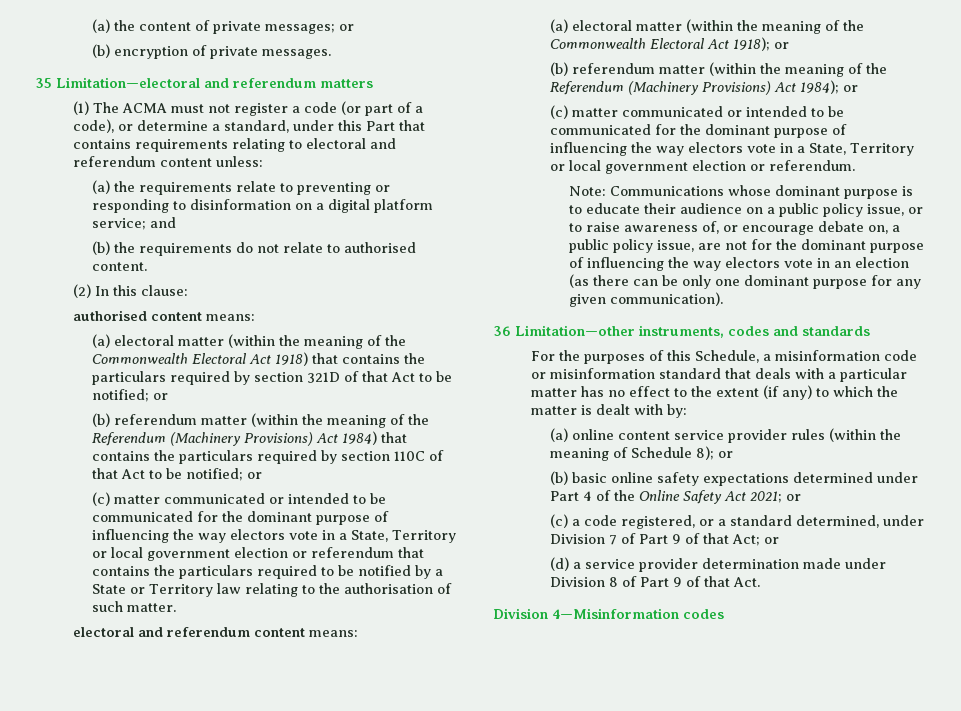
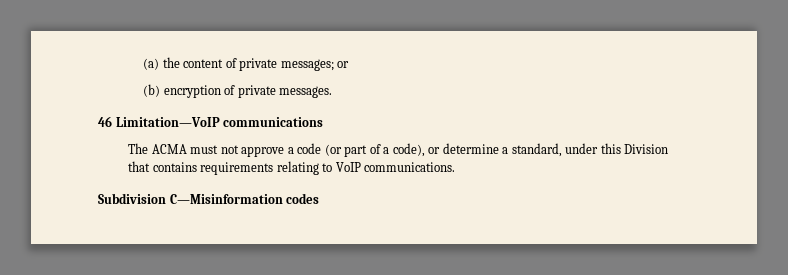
[35,77,373,88] [73,101,90,115] 35 Limitation—electoral and referendum matters // (1) -> [98,116,324,127] 46 Limitation—VoIP communications //
[234,103,289,116] register -> [241,146,285,157] approve
[366,121,396,131] Part -> [624,144,669,154] Division
[306,138,397,149] [73,156,264,167] [92,180,391,195] [92,199,434,213] [92,217,177,230] [92,241,417,256] [92,262,148,271] [73,284,189,298] [73,310,256,321] [92,334,407,349] [92,352,426,366] [92,371,453,385] [92,389,169,402] [92,413,430,428] [92,431,408,446] [92,450,445,464] [92,468,263,481] [92,492,387,506] [92,511,390,525] [92,529,457,543] [92,547,425,561] [92,565,444,579] [92,583,453,597] [92,601,177,612] [73,627,359,637] [550,19,865,34] [550,37,790,51] [550,62,888,77] [550,80,859,95] [550,105,845,119] [550,124,848,138] [550,142,915,156] [550,160,856,174] [569,185,914,199] [569,203,924,217] [569,221,901,235] [569,239,925,253] [569,257,910,271] [569,274,922,289] [569,292,724,307] [493,325,870,338] [531,350,918,364] [531,368,908,382] [531,385,899,400] [531,404,688,418] [550,428,902,443] [550,446,734,461] [550,471,919,486] [550,490,802,504] [550,514,925,529] [550,533,780,546] [550,557,887,572] [550,576,761,587] [493,608,679,619] electoral and referendum content unless: // (a) the requirements relate to preventing or responding to disinformation on a digital platform service; and // (b) the requirements do not relate to authorised content. // (2) In this clause: // authorised content means: // (a) electoral matter (within the meaning of the Commonwealth Electoral Act 1918) that contains the particulars required by section 321D of that Act to be notified; or // (b) referendum matter (within the meaning of the Referendum (Machinery Provisions) Act 1984) that contains the particulars required by section 110C of that Act to be notified; or // (c) matter communicated or intended to be communicated for the dominant purpose of influencing the way electors vote in a State, Territory or local government election or referendum that contains the particulars required to be notified by a State or Territory law relating to the authorisation of such matter. // electoral and referendum content means: // (a) electoral matter (within the meaning of the Commonwealth Electoral Act 1918); or // (b) referendum matter (within the meaning of the Referendum (Machinery Provisions) Act 1984); or // (c) matter communicated or intended to be communicated for the dominant purpose of influencing the way electors vote in a State, Territory or local government election or referendum. // Note: Communications whose dominant purpose is to educate their audience on a public policy issue, or to raise awareness of, or encourage debate on, a public policy issue, are not for the dominant purpose of influencing the way electors vote in an election (as there can be only one dominant purpose for any given communication). // 36 Limitation—other instruments, codes and standards // For the purposes of this Schedule, a misinformation code or misinformation standard that deals with a particular matter has no effect to the extent (if any) to which the matter is dealt with by: // (a) online content service provider rules (within the meaning of Schedule 8); or // (b) basic online safety expectations determined under Part 4 of the Online Safety Act 2021; or // (c) a code registered, or a standard determined, under Division 7 of Part 9 of that Act; or // (d) a service provider determination made under Division 8 of Part 9 of that Act. // Division 4—Misinformation -> [335,162,456,172] [98,193,283,204] VoIP communications. // Subdivision C—Misinformation

